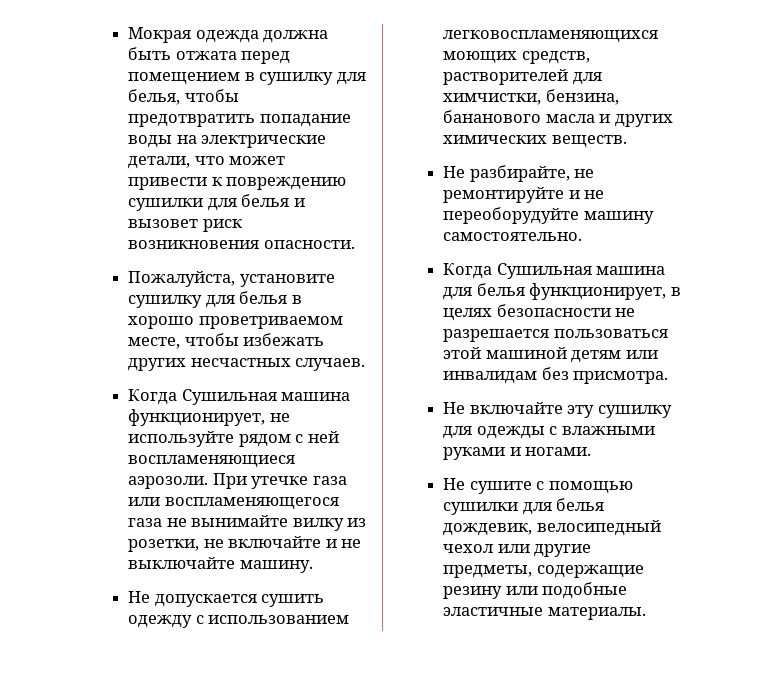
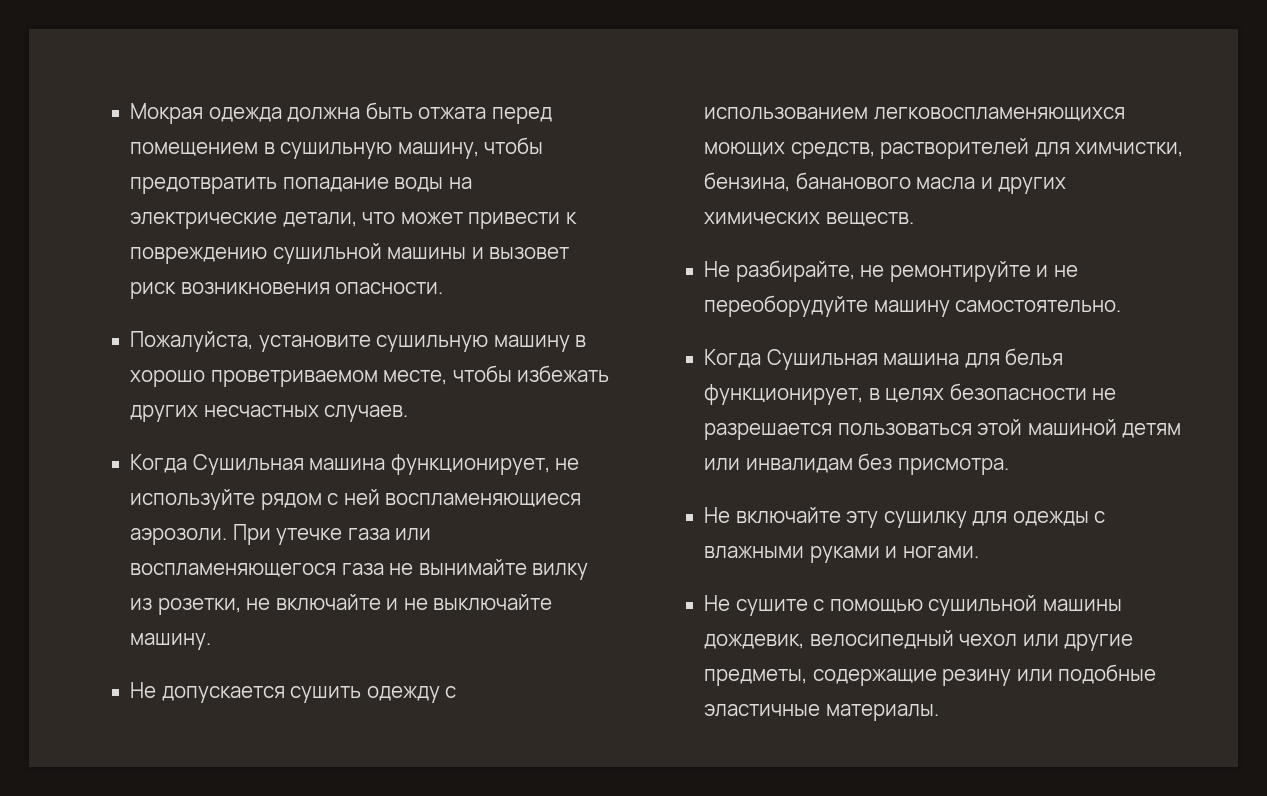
[259,72,366,85] [128,89,181,105] сушилку для белья, -> [280,142,479,159] сушильную машину,
[128,194,290,211] сушилки для белья -> [272,243,467,264] сушильной машины
[128,291,288,308] сушилку для белья -> [376,335,570,352] сушильную машину
[443,498,605,515] сушилки для белья -> [928,595,1122,616] сушильной машины

